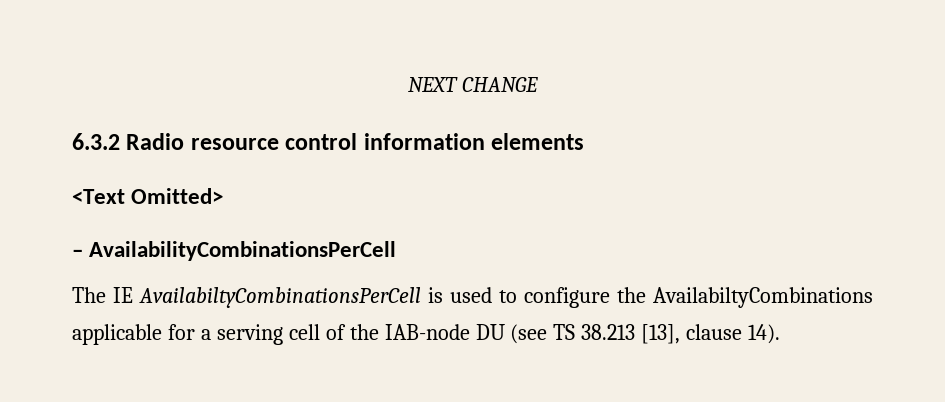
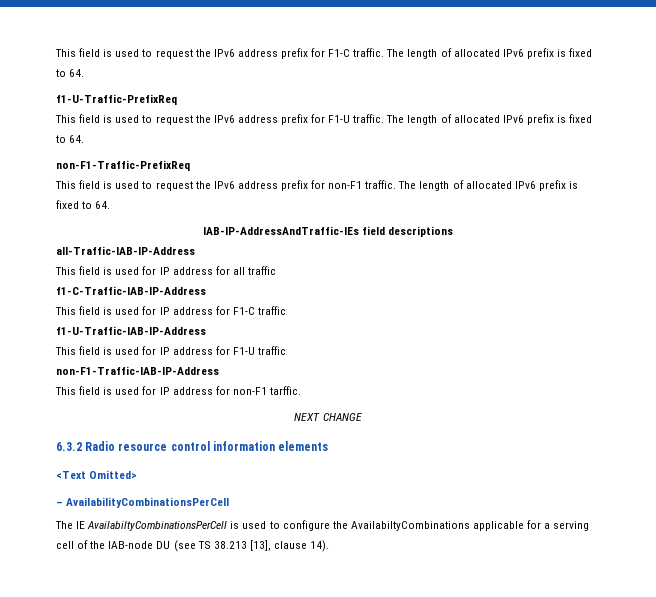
(408, 84) none -> [55,48,593,59] [56,69,85,77] [56,94,177,105] [55,114,593,125] [56,135,85,143] [56,160,190,171] [55,180,578,191] [56,200,111,209] [202,226,454,237] [56,246,195,255] [55,266,276,275] [56,286,206,295] [55,306,286,315] [56,326,206,335] [55,346,286,355] [56,366,219,375] [55,386,301,395] This field is used to request the IPv6 address prefix for F1-C traffic. The length of allocated IPv6 prefix is fixed to 64. // f1-U-Traffic-PrefixReq // This field is used to request the IPv6 address prefix for F1-U traffic. The length of allocated IPv6 prefix is fixed to 64. // non-F1-Traffic-PrefixReq // This field is used to request the IPv6 address prefix for non-F1 traffic. The length of allocated IPv6 prefix is fixed to 64. // IAB-IP-AddressAndTraffic-IEs field descriptions // all-Traffic-IAB-IP-Address // This field is used for IP address for all traffic // f1-C-Traffic-IAB-IP-Address // This field is used for IP address for F1-C traffic // f1-U-Traffic-IAB-IP-Address // This field is used for IP address for F1-U traffic // non-F1-Traffic-IAB-IP-Address // This field is used for IP address for non-F1 tarffic. //

